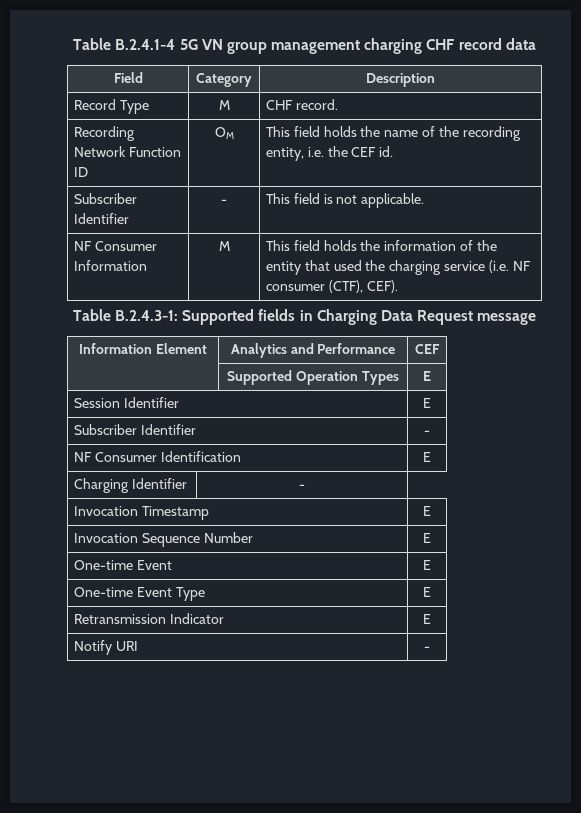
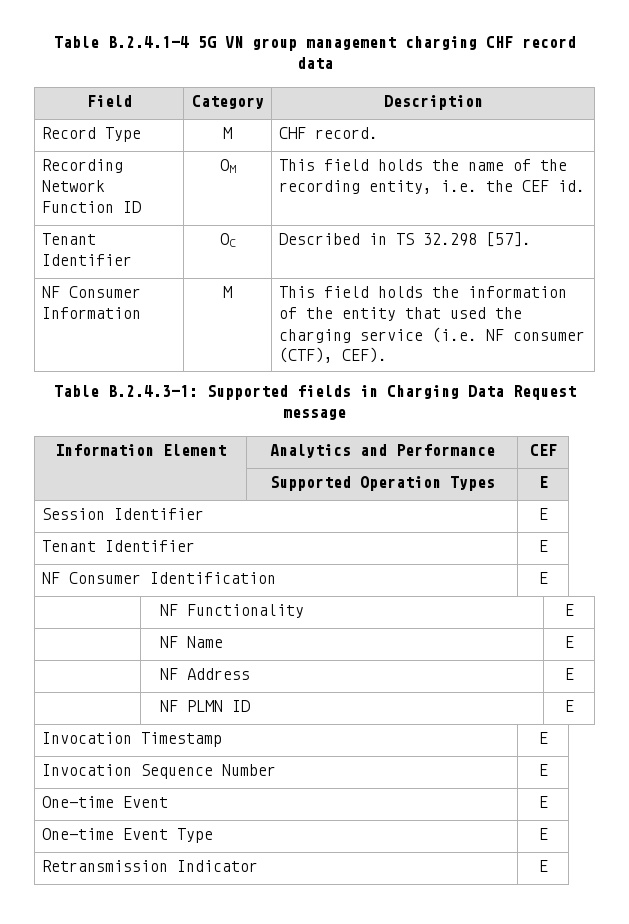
[74,193,138,204] [74,213,130,224] [221,199,228,204] [266,193,425,208] Subscriber Identifier | - | This field is not applicable. -> [41,233,96,245] [41,254,132,266] [220,233,236,247] [278,232,531,247] Tenant Identifier | OC | Described in TS 32.298 [57].
[74,424,196,435] [424,430,430,435] Subscriber Identifier | - -> [41,540,195,552] [538,540,548,552] Tenant Identifier | E
[74,478,187,493] [299,484,305,489] Charging Identifier | - -> [159,604,304,618] [564,604,574,616] [159,636,223,648] [564,636,574,648] [159,668,250,680] [564,668,574,680] [159,700,250,712] [564,700,574,712] | NF Functionality | E // | NF Name | E // | NF Address | E // | NF PLMN ID | E
[74,640,138,655] [424,646,430,651] // Notify URI | - -> (548, 866) none

